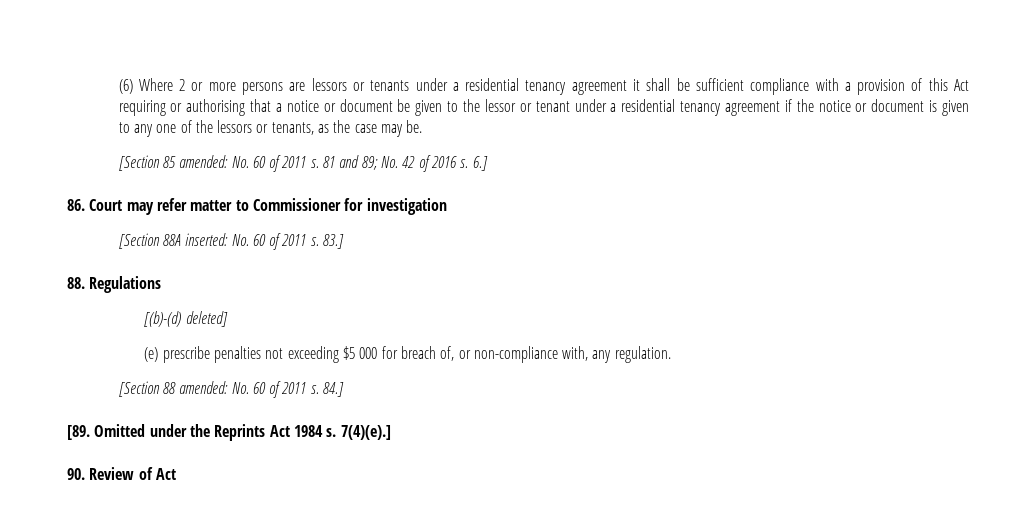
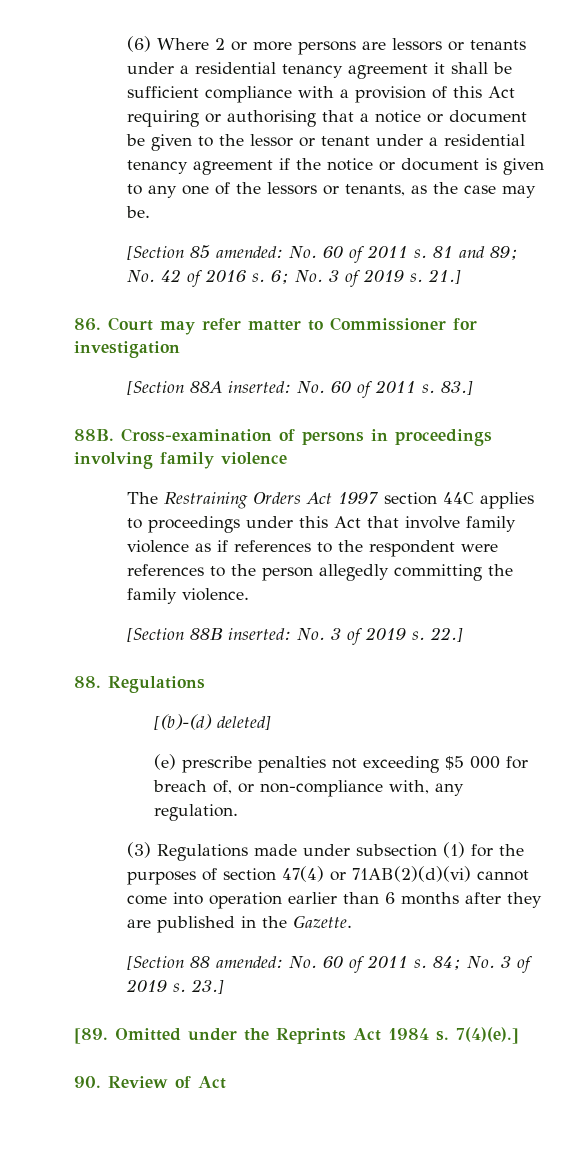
[472,156,488,171] 6.] -> [271,269,462,287] 6; No. 3 of 2019 s. 21.]
(345, 241) none -> [74,428,492,446] [74,452,287,469] [127,492,535,509] [127,516,517,533] [127,540,499,557] [127,564,514,581] [127,588,250,604] [127,627,464,645] // 88B. Cross-examination of persons in proceedings involving family violence // The Restraining Orders Act 1997 section 44C applies to proceedings under this Act that involve family violence as if references to the respondent were references to the person allegedly committing the family violence. // [Section 88B inserted: No. 3 of 2019 s. 22.]
(671, 354) none -> [127,842,525,861] [127,866,530,885] [127,892,543,909] [127,915,353,933] // (3) Regulations made under subsection (1) for the purposes of section 47(4) or 71AB(2)(d)(vi) cannot come into operation earlier than 6 months after they are published in the Gazette.
[323,382,345,397] 84.] -> [433,956,534,973] [126,979,225,994] 84; No. 3 of 2019 s. 23.]

